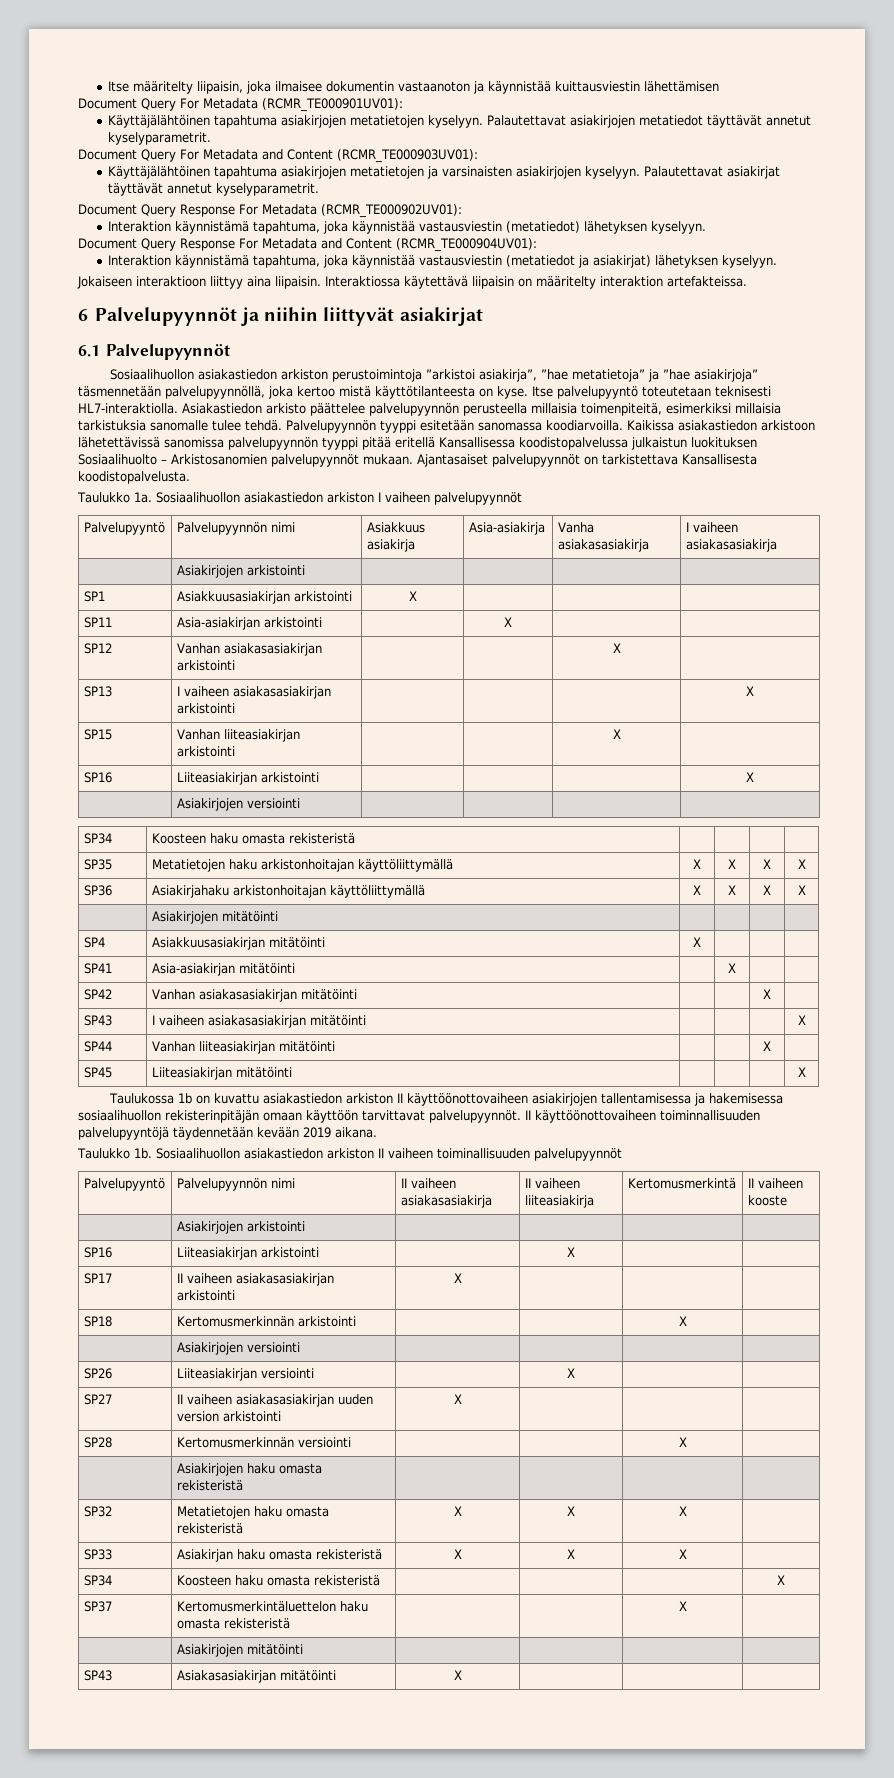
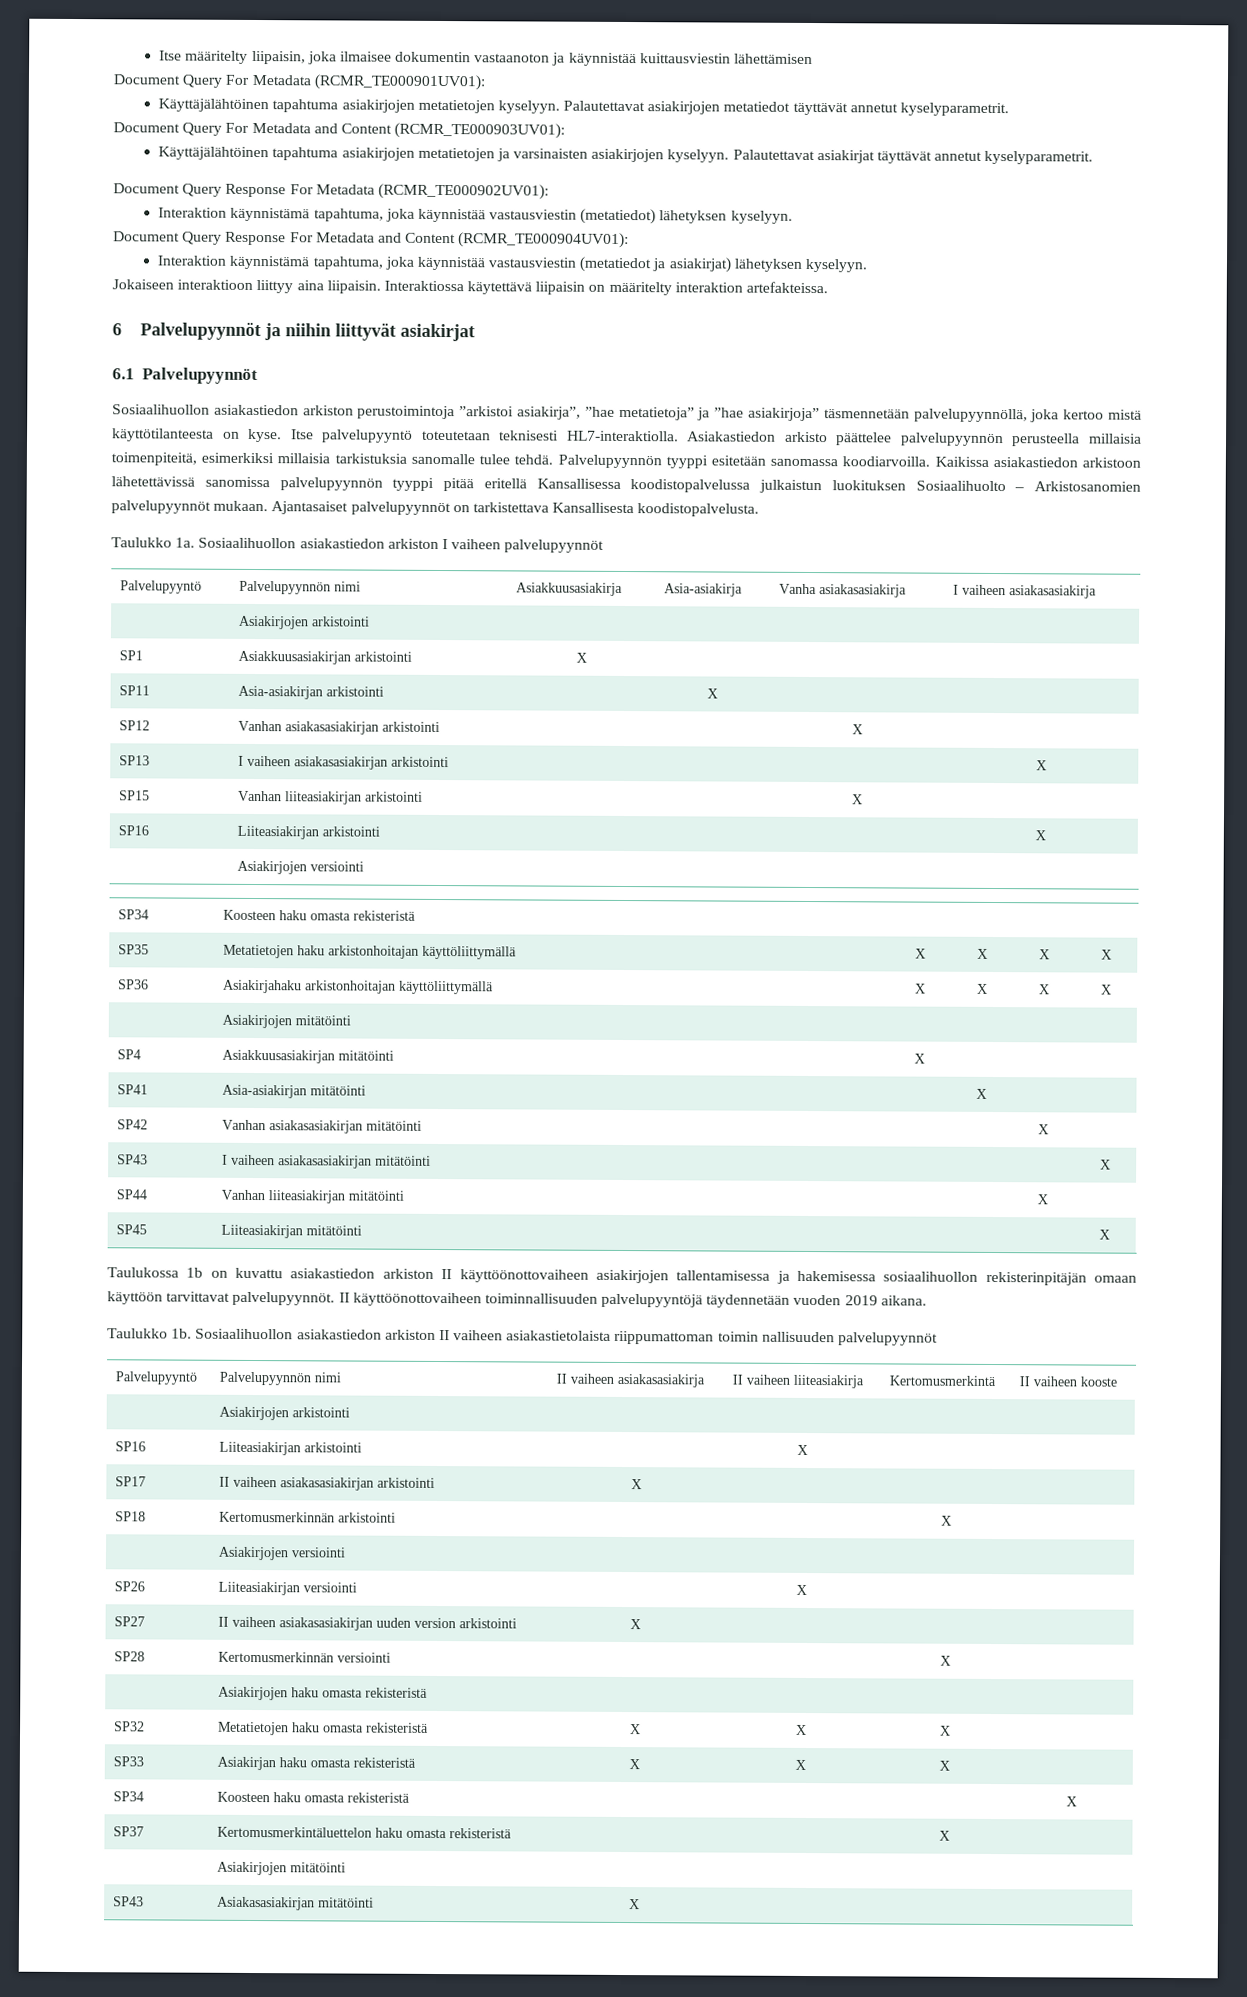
[366,522,425,533] [366,539,415,552] Asiakkuus asiakirja -> [515,582,623,596] Asiakkuusasiakirja
[257,1127,299,1138] kevään -> [793,1294,842,1306] vuoden
[436,1148,530,1159] toiminallisuuden -> [506,1330,835,1345] asiakastietolaista riippumattoman toimin nallisuuden

